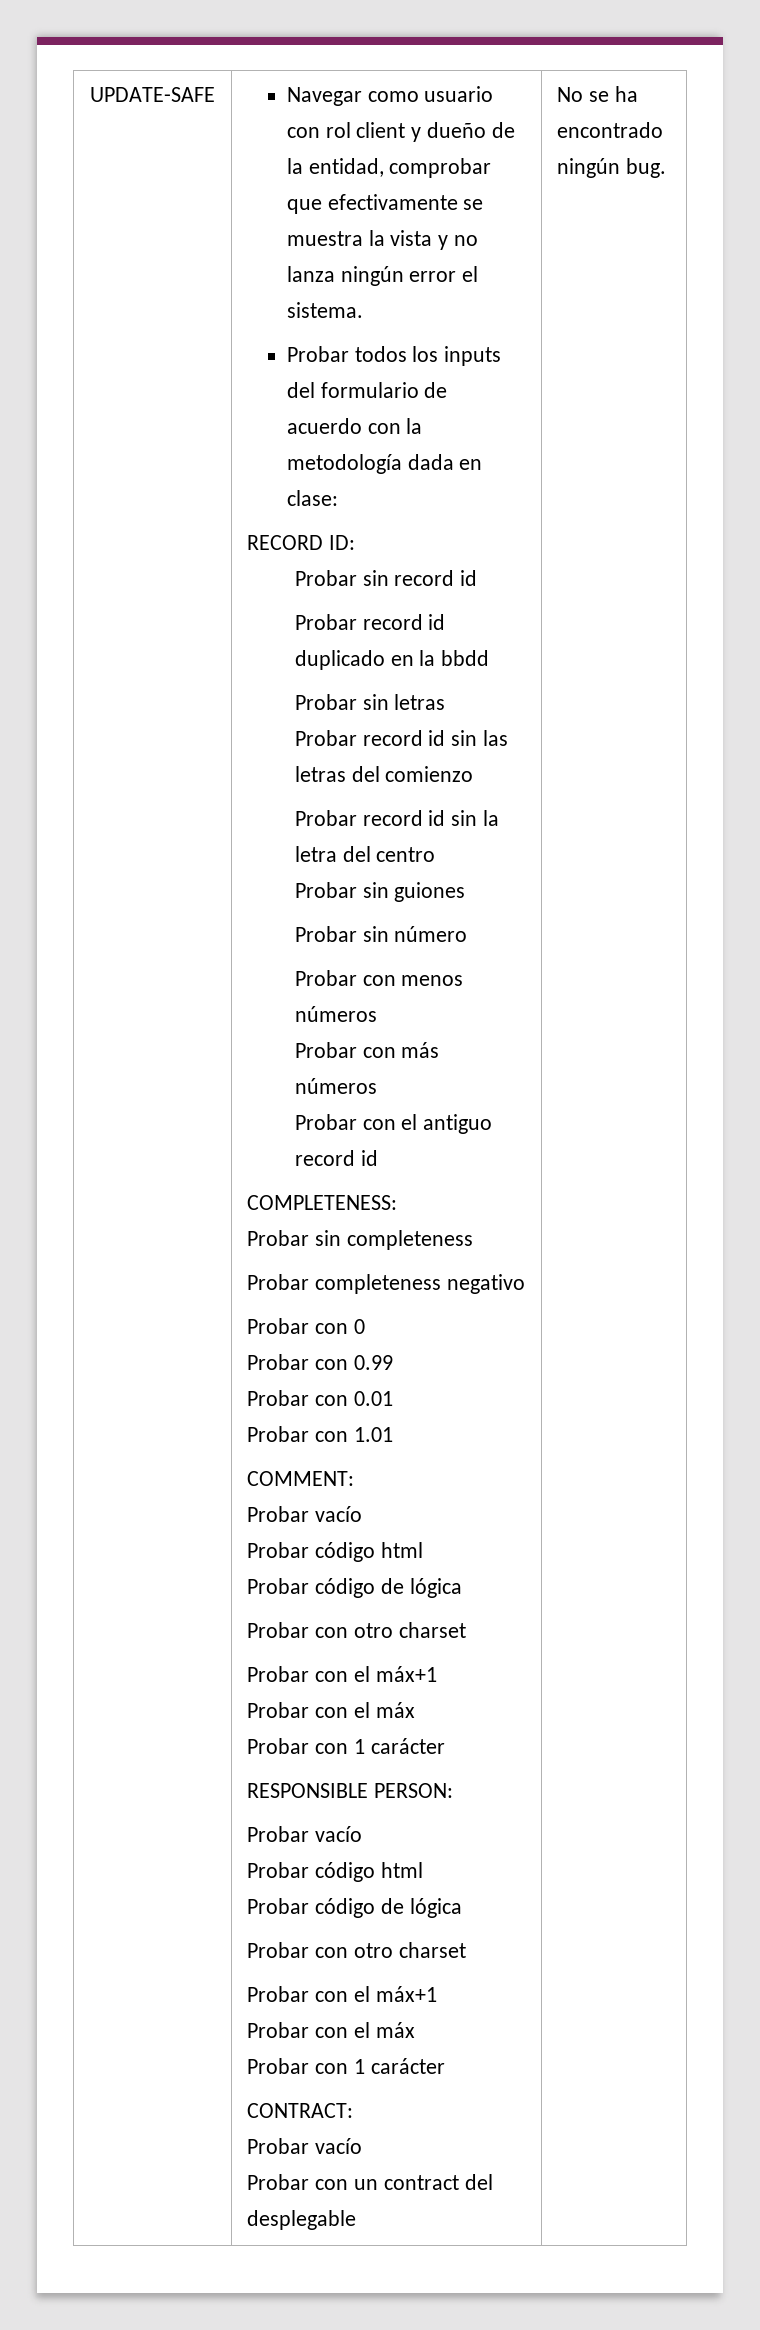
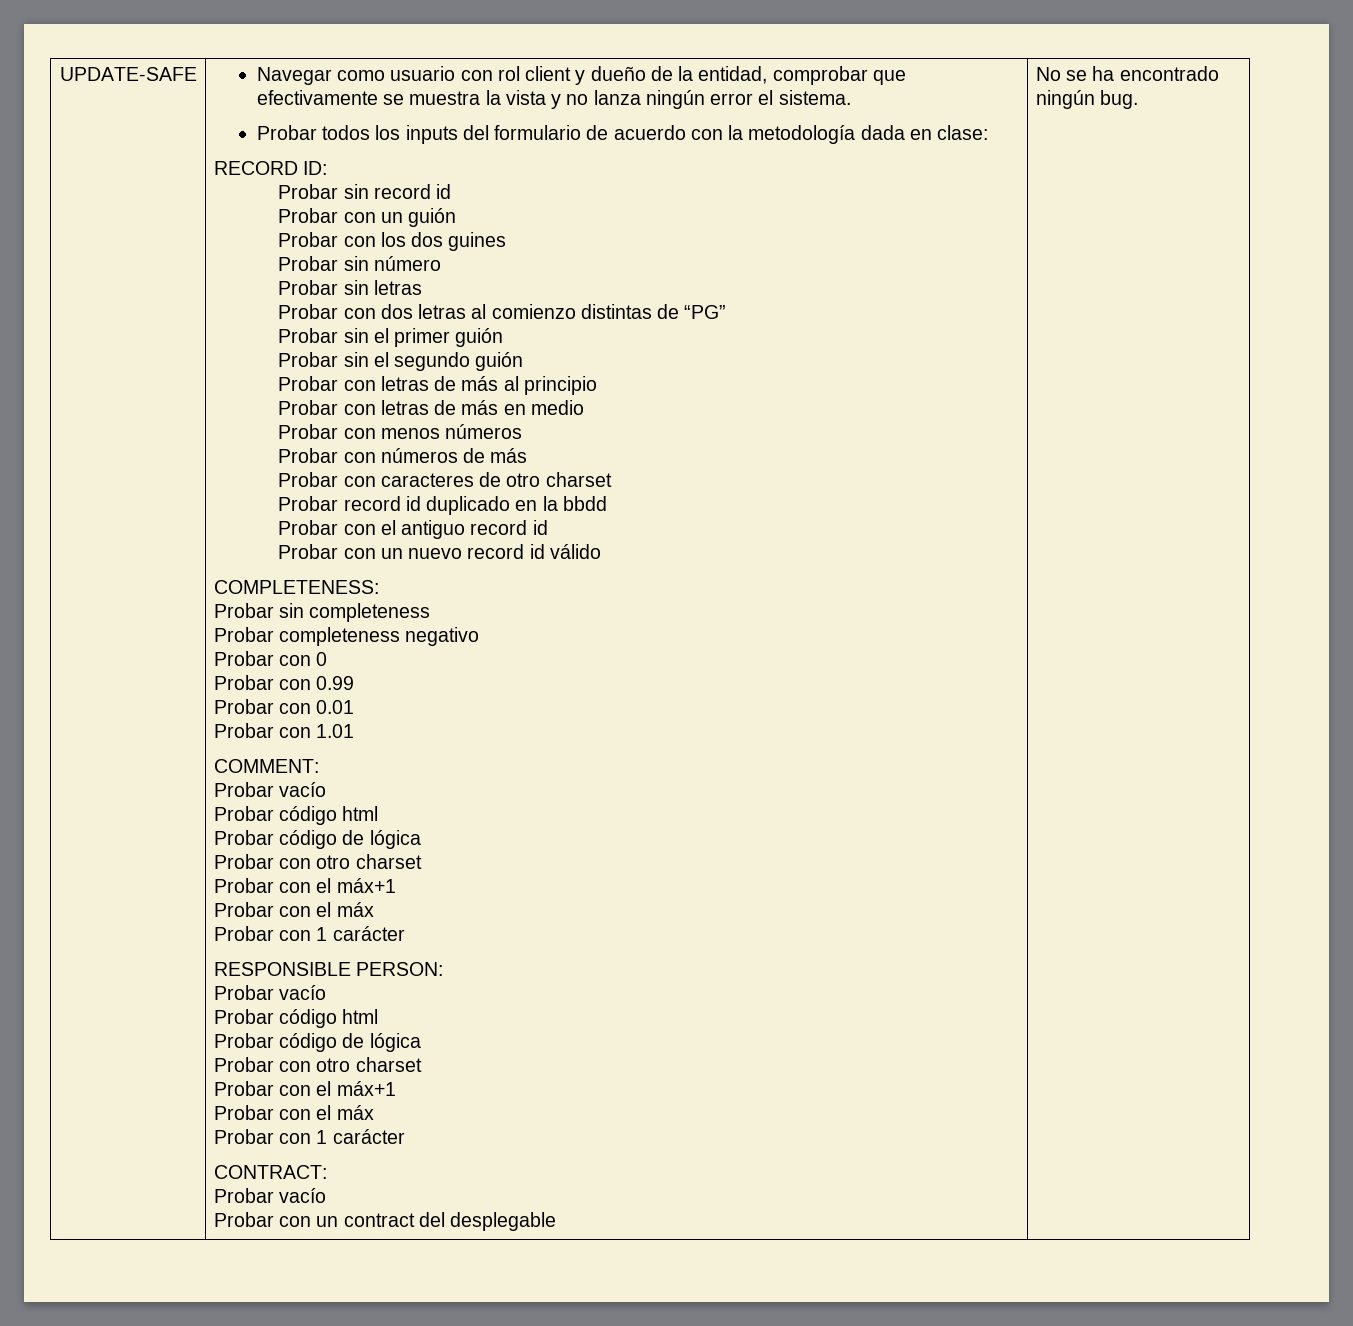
(478, 578) none -> [278,208,457,227] [278,232,507,251] [278,256,441,271] [278,280,422,295] [278,304,727,319] [278,328,504,347] [278,352,524,371] [278,376,597,395] [278,400,584,415] [278,424,523,439] [278,448,528,463] [278,472,612,487] // Probar con un guión // Probar con los dos guines // Probar sin número // Probar sin letras // Probar con dos letras al comienzo distintas de “PG” // Probar sin el primer guión // Probar sin el segundo guión // Probar con letras de más al principio // Probar con letras de más en medio // Probar con menos números // Probar con números de más // Probar con caracteres de otro charset
[294,694,446,710] [294,730,509,746] [294,766,474,782] [294,810,500,826] [294,846,436,862] [294,882,466,902] [294,926,468,942] [294,970,464,986] [294,1006,377,1022] [294,1042,440,1058] [294,1078,377,1094] // Probar sin letras // Probar record id sin las letras del comienzo // Probar record id sin la letra del centro // Probar sin guiones // Probar sin número // Probar con menos números // Probar con más números -> (607, 503) none
(378, 1158) none -> [278,544,601,559] // Probar con un nuevo record id válido

